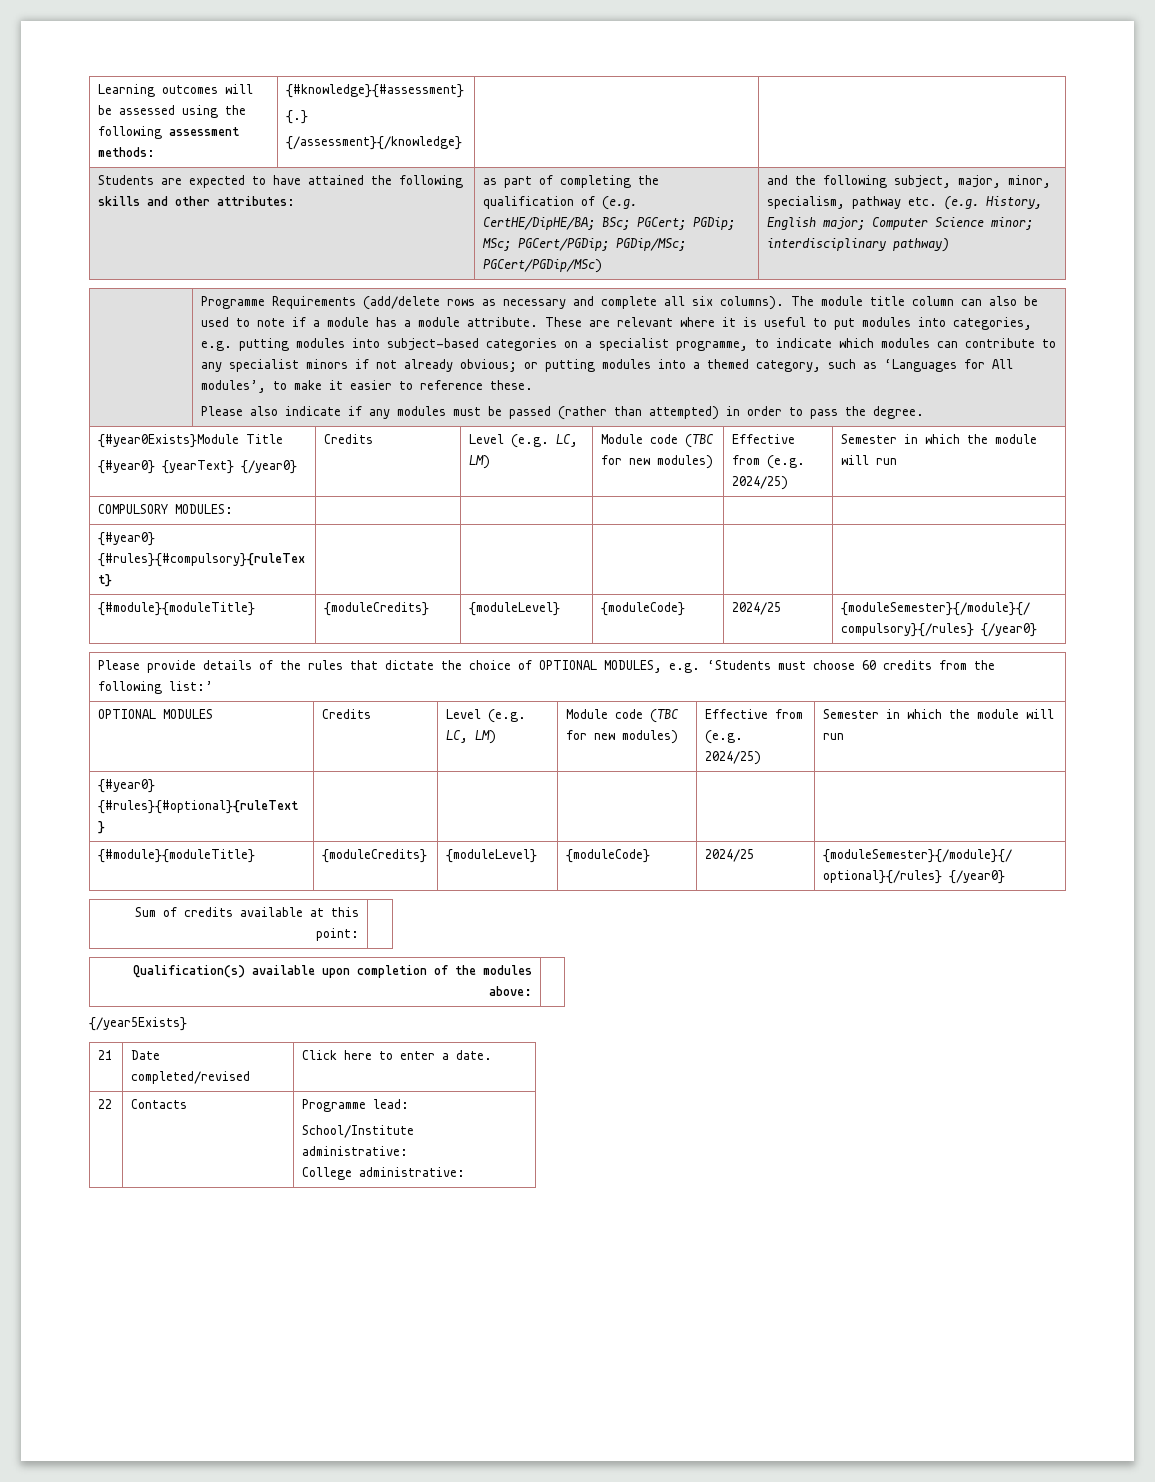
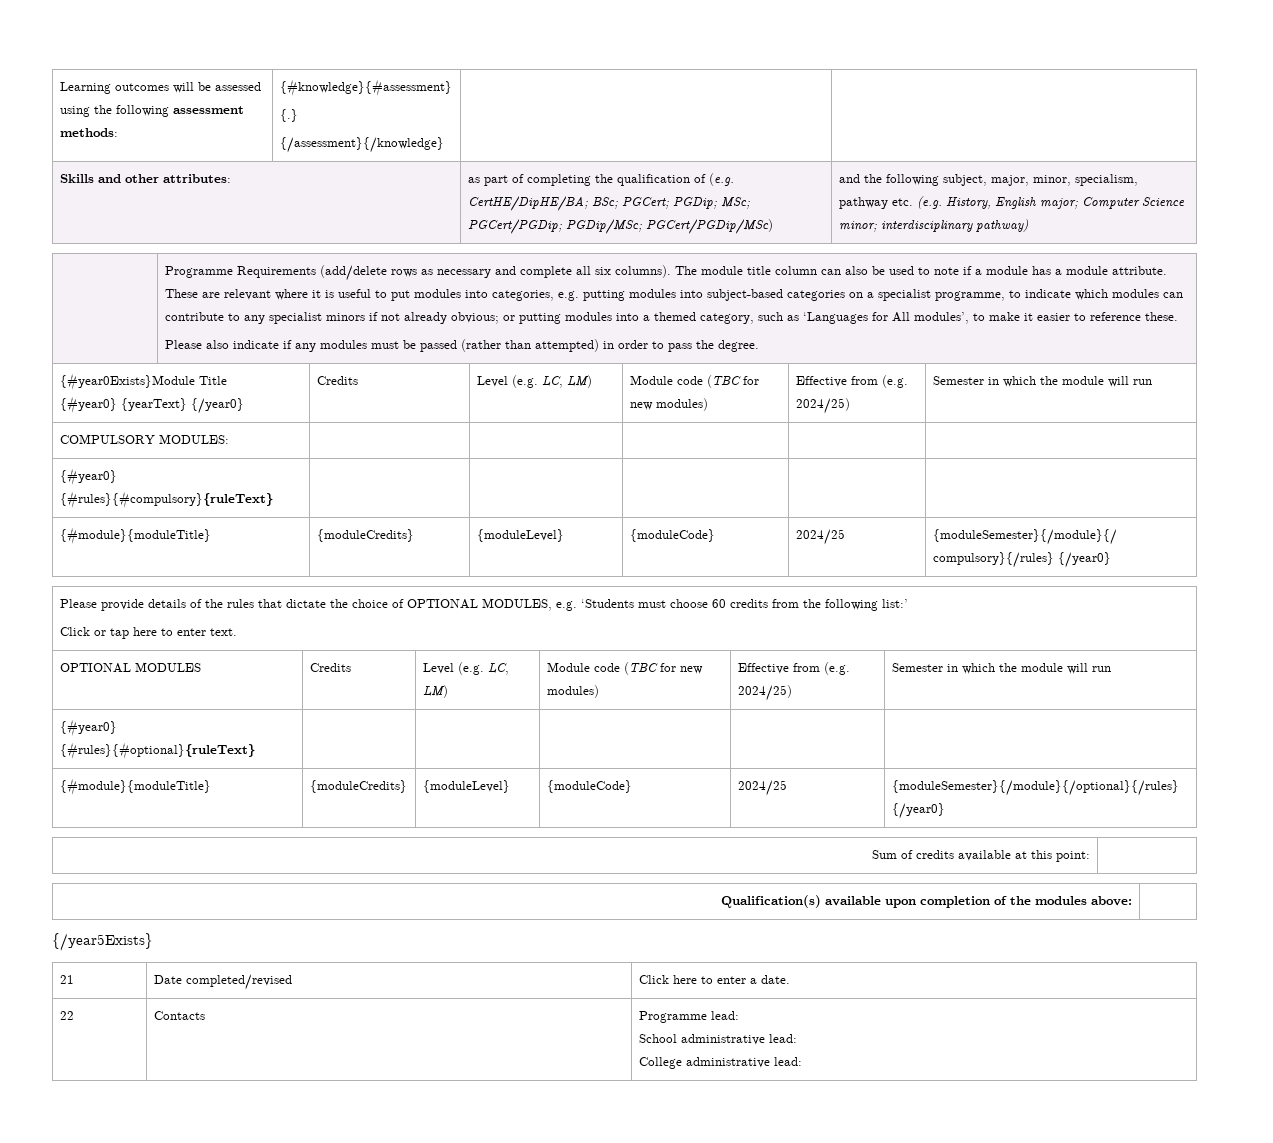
[98,175,464,188] [98,196,141,206] Students are expected to have attained the following skills -> [59,174,94,183] Skills
(214, 686) none -> [59,627,237,639] // Click or tap here to enter text.
[302,1125,415,1138] [302,1146,409,1156] School/Institute administrative: -> [638,1034,797,1045] School administrative lead:
[359,1167,466,1177] administrative: -> [685,1057,802,1068] administrative lead:

